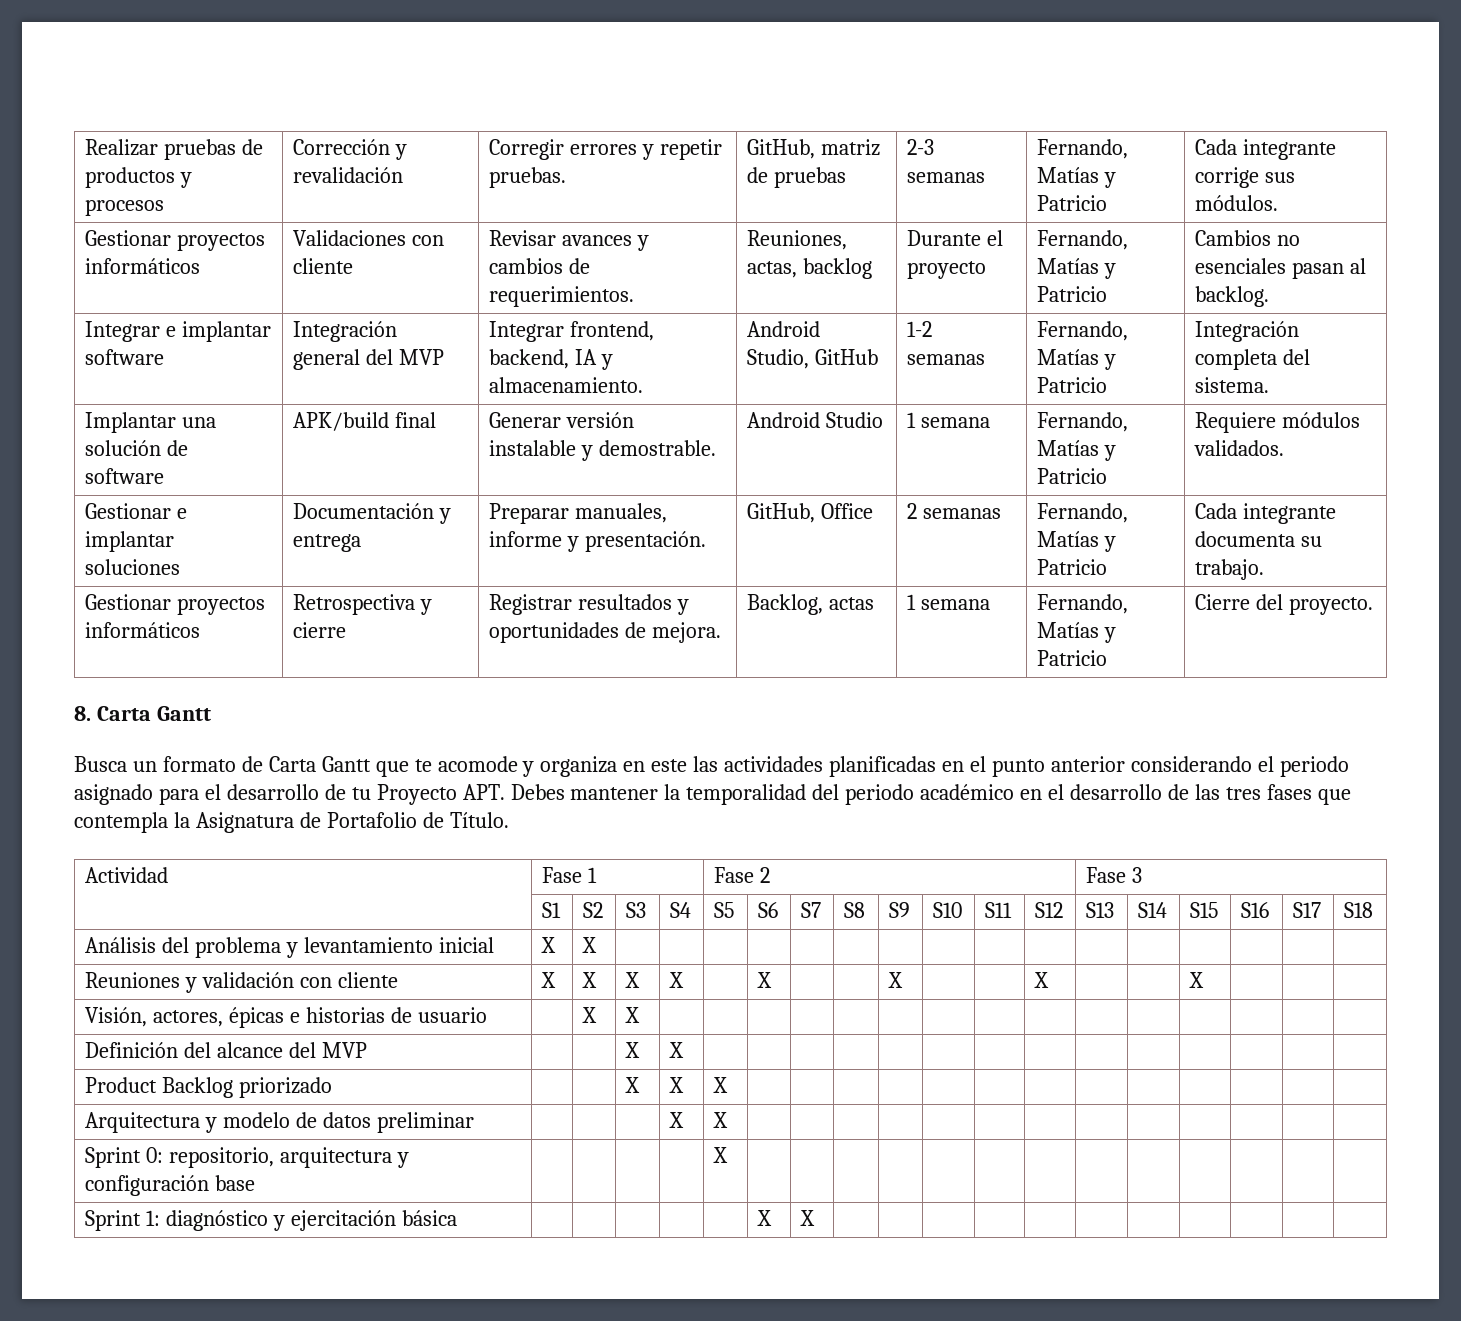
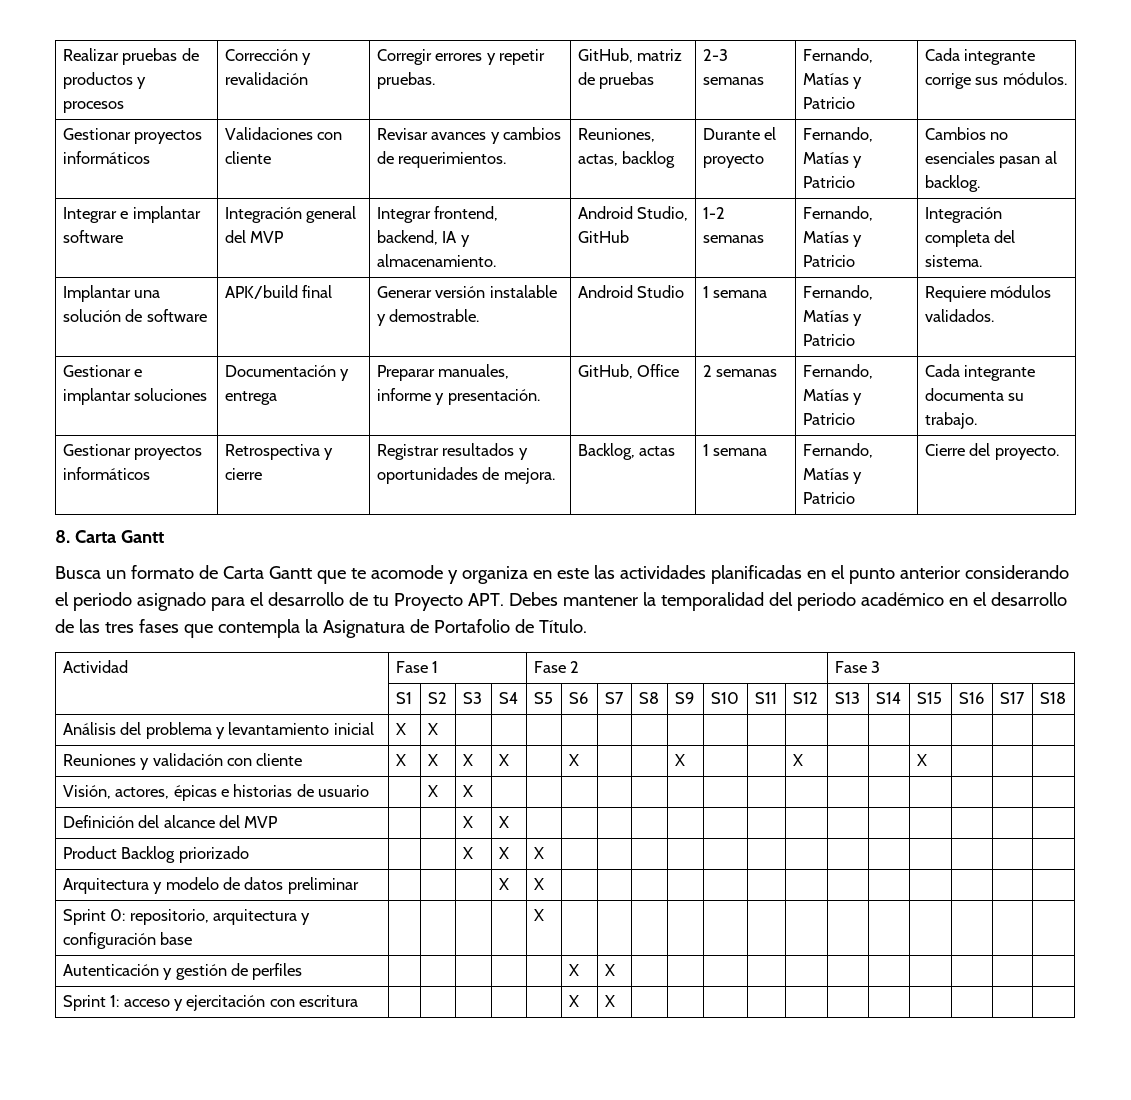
[85,1210,457,1231] Sprint 1: diagnóstico y ejercitación básica -> [62,963,303,980] [568,964,579,976] [604,964,615,976] [62,995,359,1011] Autenticación y gestión de perfiles | | | | | | X | X | | | | | | | | | | | // Sprint 1: acceso y ejercitación con escritura

